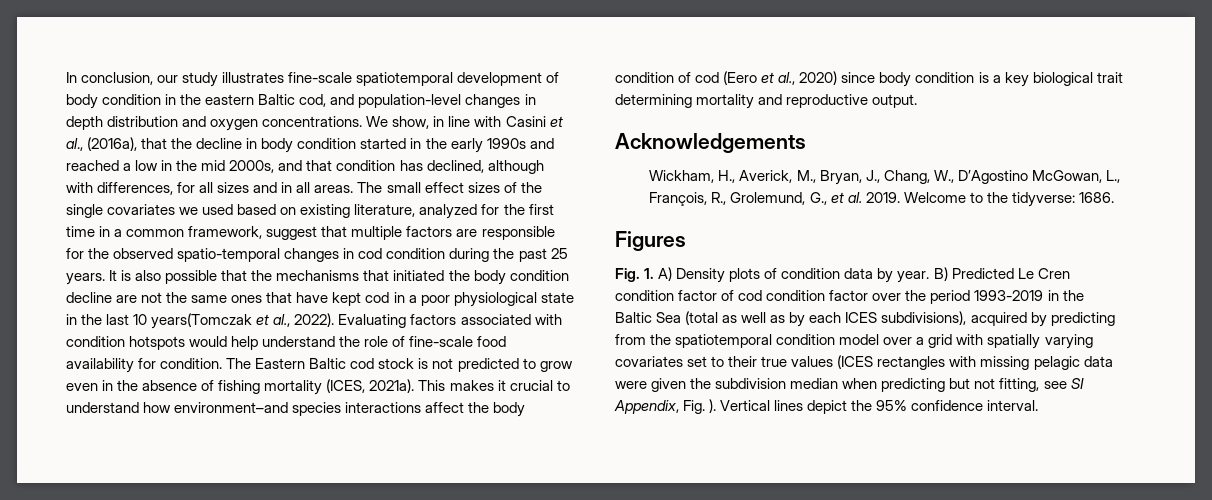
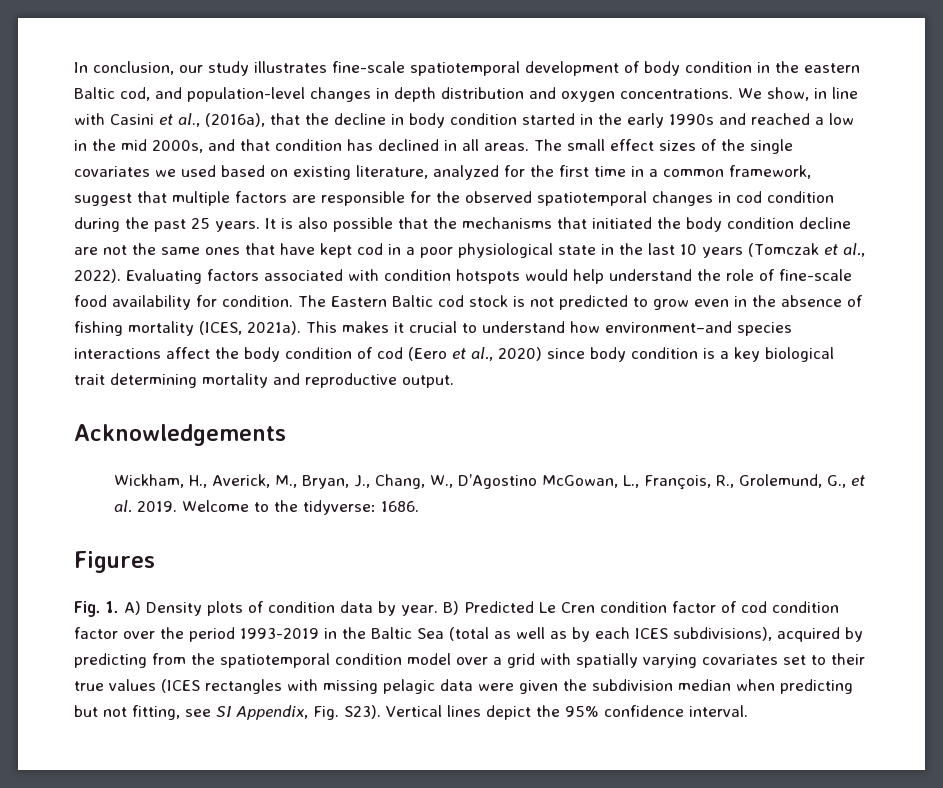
[426,160,544,174] [66,182,278,195] declined, although with differences, for all sizes and -> [378,139,439,151] declined
[177,248,281,262] spatio-temporal -> [537,191,647,206] spatiotemporal
[151,313,253,329] years(Tomczak -> [702,243,819,258] years (Tomczak
[709,399,717,413] ). -> [344,705,381,719] S23).

